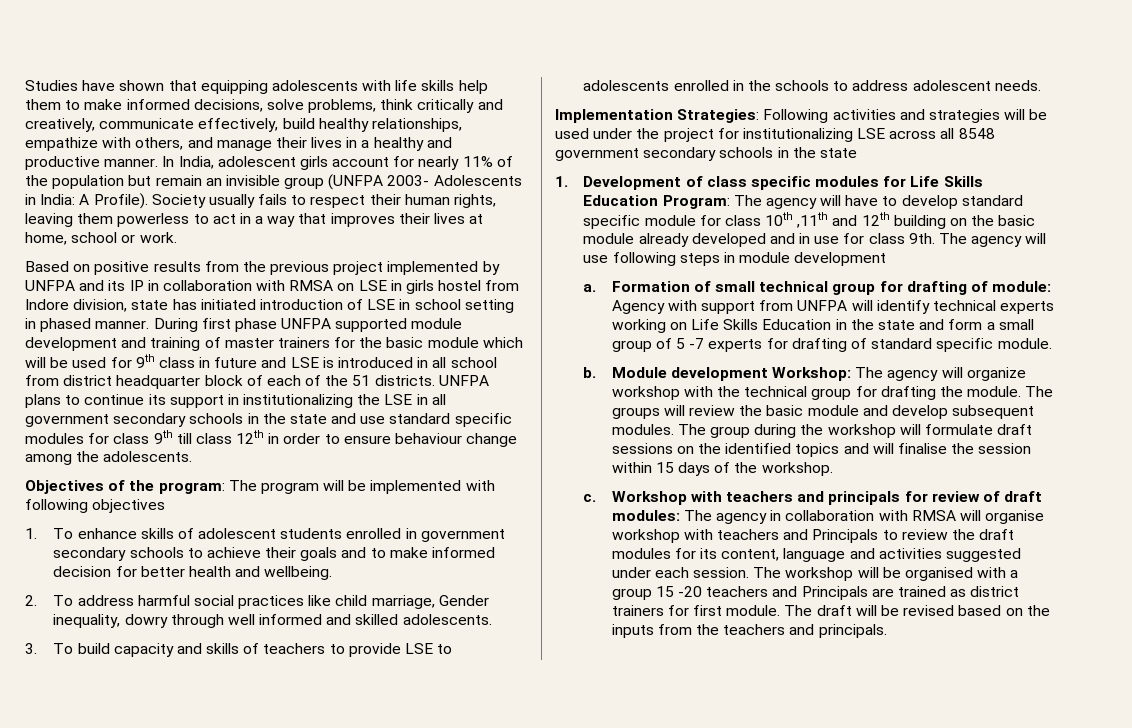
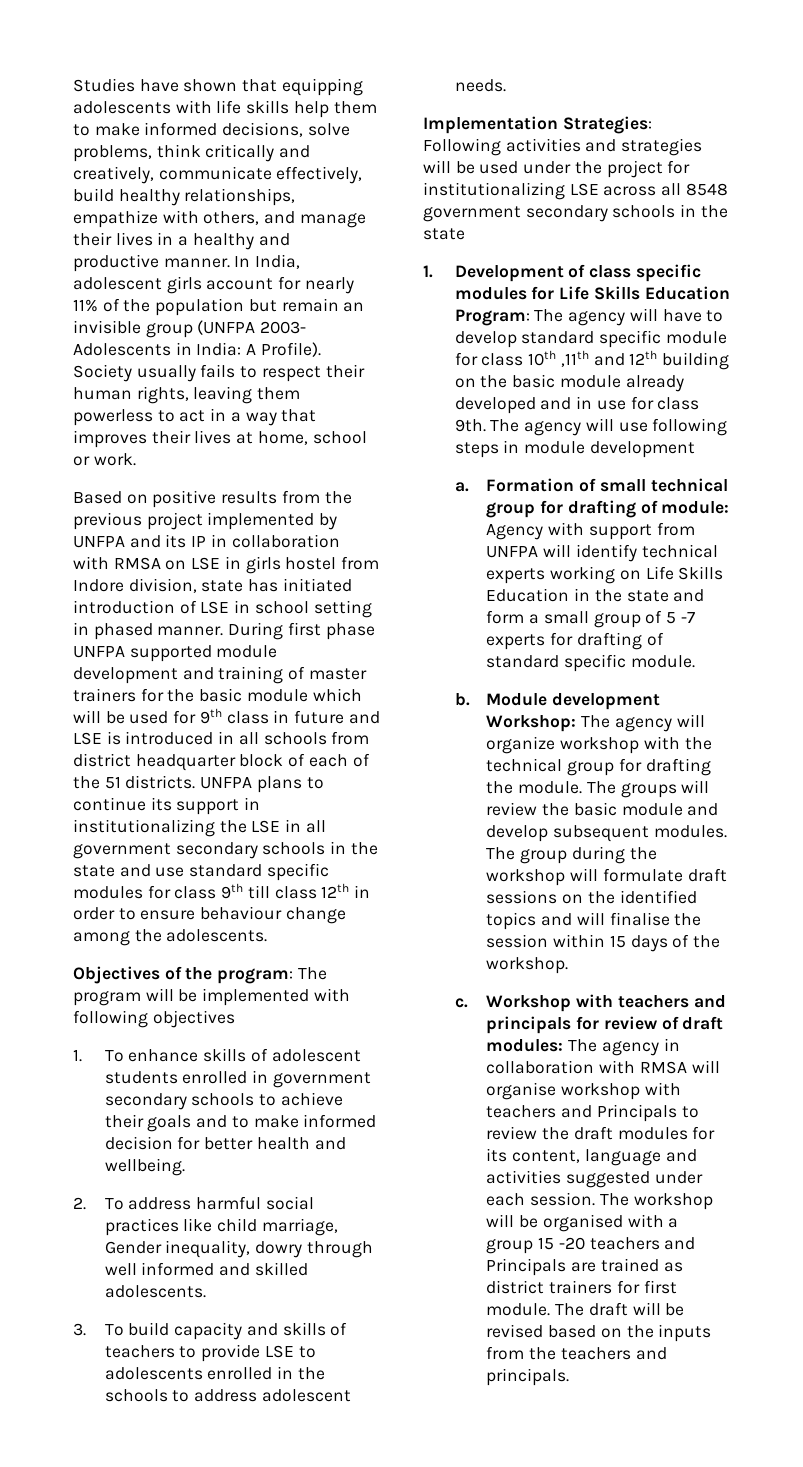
[450,357,497,368] school -> [263,732,327,745] schools

